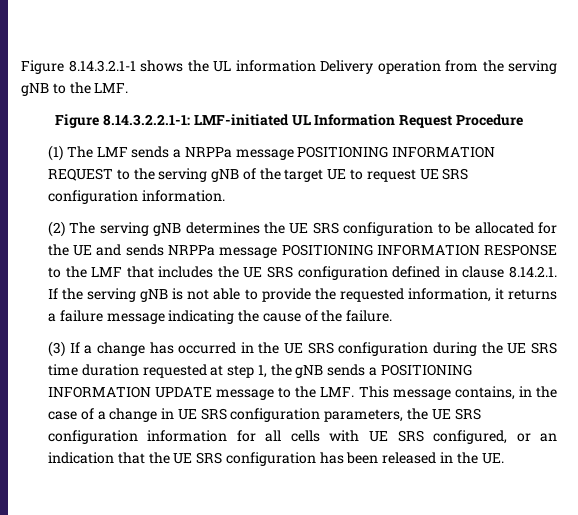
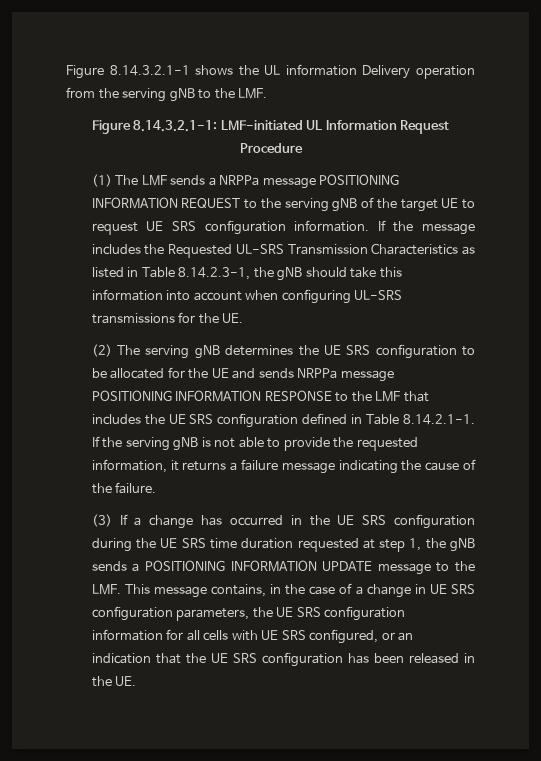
[102,114,190,126] 8.14.3.2.2.1-1: -> [133,120,218,132] 8.14.3.2.1-1:
(225, 196) none -> [377,220,476,235] [91,243,475,258] [91,267,402,281] [91,289,403,304] [91,312,244,324] If the message includes the Requested UL-SRS Transmission Characteristics as listed in Table 8.14.2.3-1, the gNB should take this information into account when configuring UL-SRS transmissions for the UE.
[462,266,557,278] clause 8.14.2.1. -> [366,414,475,425] Table 8.14.2.1-1.

